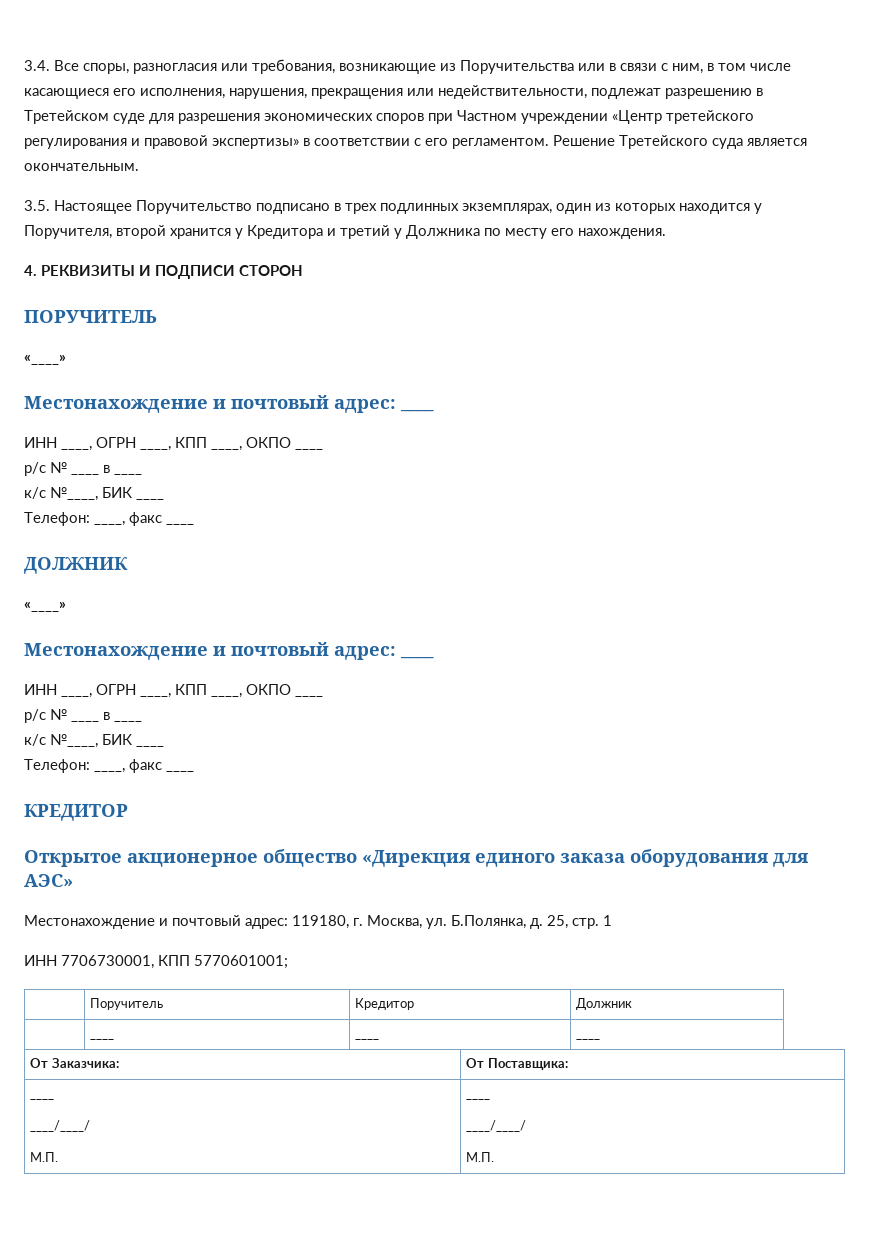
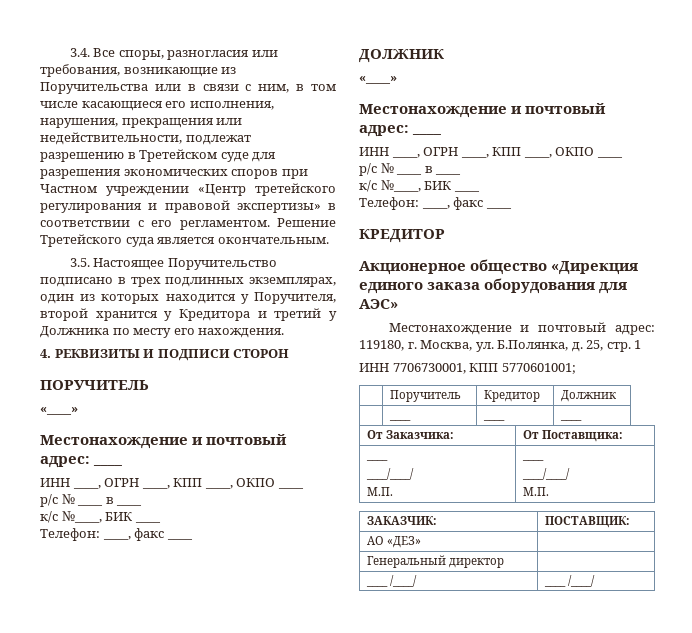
[24,850,258,867] Открытое акционерное -> [359,261,466,275] Акционерное
(495, 1157) none -> [366,516,437,525] [544,516,630,528] [366,536,421,548] [366,555,504,568] [365,575,417,587] [543,575,595,587] // ЗАКАЗЧИК: | ПОСТАВЩИК: // АО «ДЕЗ» | // Генеральный директор | // ____ /____/ | ____ /____/

